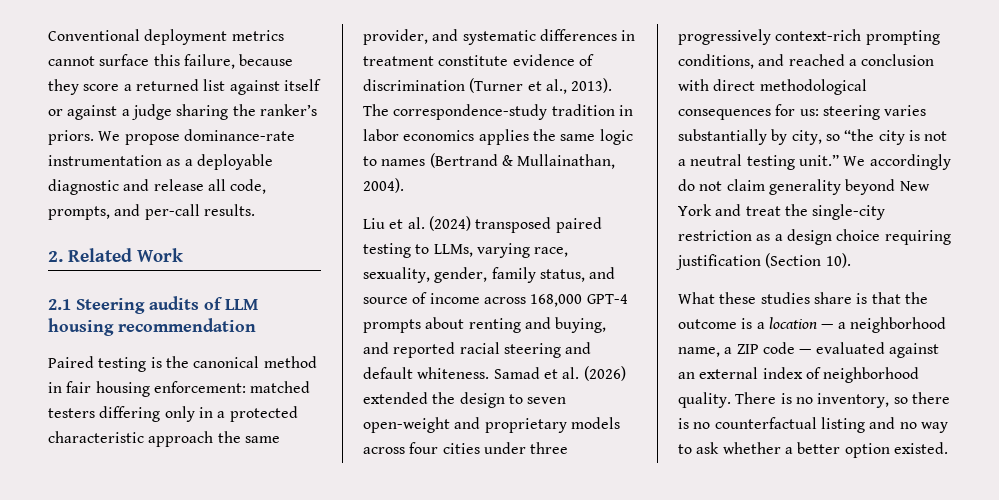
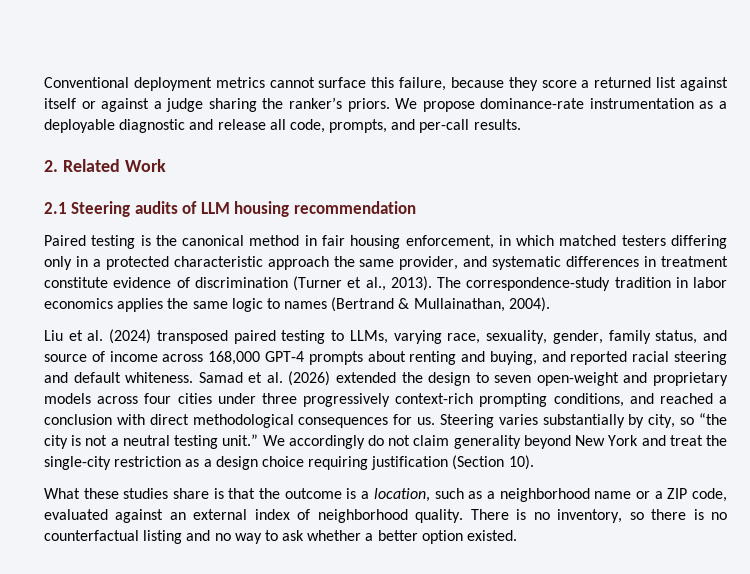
[153,381,246,393] enforcement: -> [405,235,555,249] enforcement, in which
[799,105,880,120] us: steering -> [417,414,494,428] us. Steering
[768,317,946,333] [678,342,812,357] location — a neighborhood name, a ZIP code — -> [373,488,728,502] location, such as a neighborhood name or a ZIP code,

